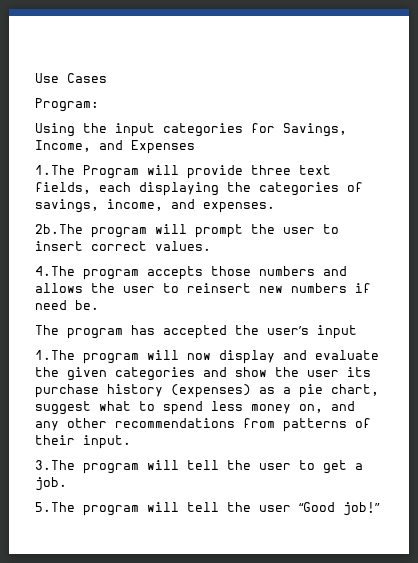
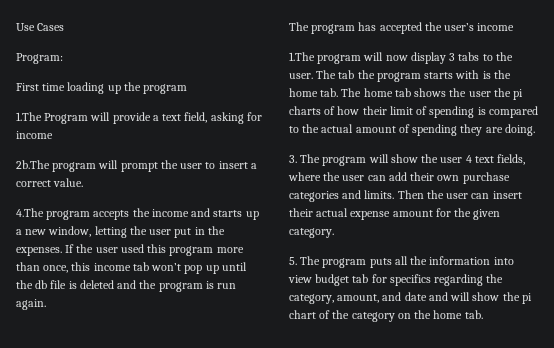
[35,123,347,137] [35,140,195,154] [35,165,331,179] [35,182,363,196] [35,199,275,213] Using the input categories for Savings, Income, and Expenses // 1.The Program will provide three text fields, each displaying the categories of savings, income, and expenses. -> [16,82,188,94] [16,112,262,124] [16,131,53,139] First time loading up the program // 1.The Program will provide a text field, asking for income
[91,241,211,251] correct values. -> [250,163,257,169] [16,178,84,187] a correct value.
[211,266,347,276] [35,283,371,293] [35,300,99,310] those numbers and allows the user to reinsert new numbers if need be. -> [132,208,259,220] [16,226,225,238] [16,244,244,256] [16,262,247,274] [16,280,237,292] [16,299,46,310] the income and starts up a new window, letting the user put in the expenses. If the user used this program more than once, this income tab won’t pop up until the db file is deleted and the program is run again.
[317,325,357,339] input -> [477,23,515,31] income
[283,350,379,360] [35,367,371,381] [35,384,379,398] [35,401,355,415] [35,418,371,432] [35,435,131,449] [35,460,363,474] [35,477,67,491] [35,502,380,516] and evaluate the given categories and show the user its purchase history (expenses) as a pie chart, suggest what to spend less money on, and any other recommendations from patterns of their input. // 3.The program will tell the user to get a job. // 5.The program will tell the user “Good job!” -> [449,52,513,61] [289,70,511,82] [289,88,524,100] [289,106,538,118] [289,124,535,136] [289,154,526,166] [288,172,510,184] [289,190,522,202] [289,208,501,220] [289,228,334,238] [289,256,514,268] [288,274,504,286] [289,292,532,304] [289,310,483,322] 3 tabs to the user. The tab the program starts with is the home tab. The home tab shows the user the pi charts of how their limit of spending is compared to the actual amount of spending they are doing. // 3. The program will show the user 4 text fields, where the user can add their own purchase categories and limits. Then the user can insert their actual expense amount for the given category. // 5. The program puts all the information into view budget tab for specifics regarding the category, amount, and date and will show the pi chart of the category on the home tab.

